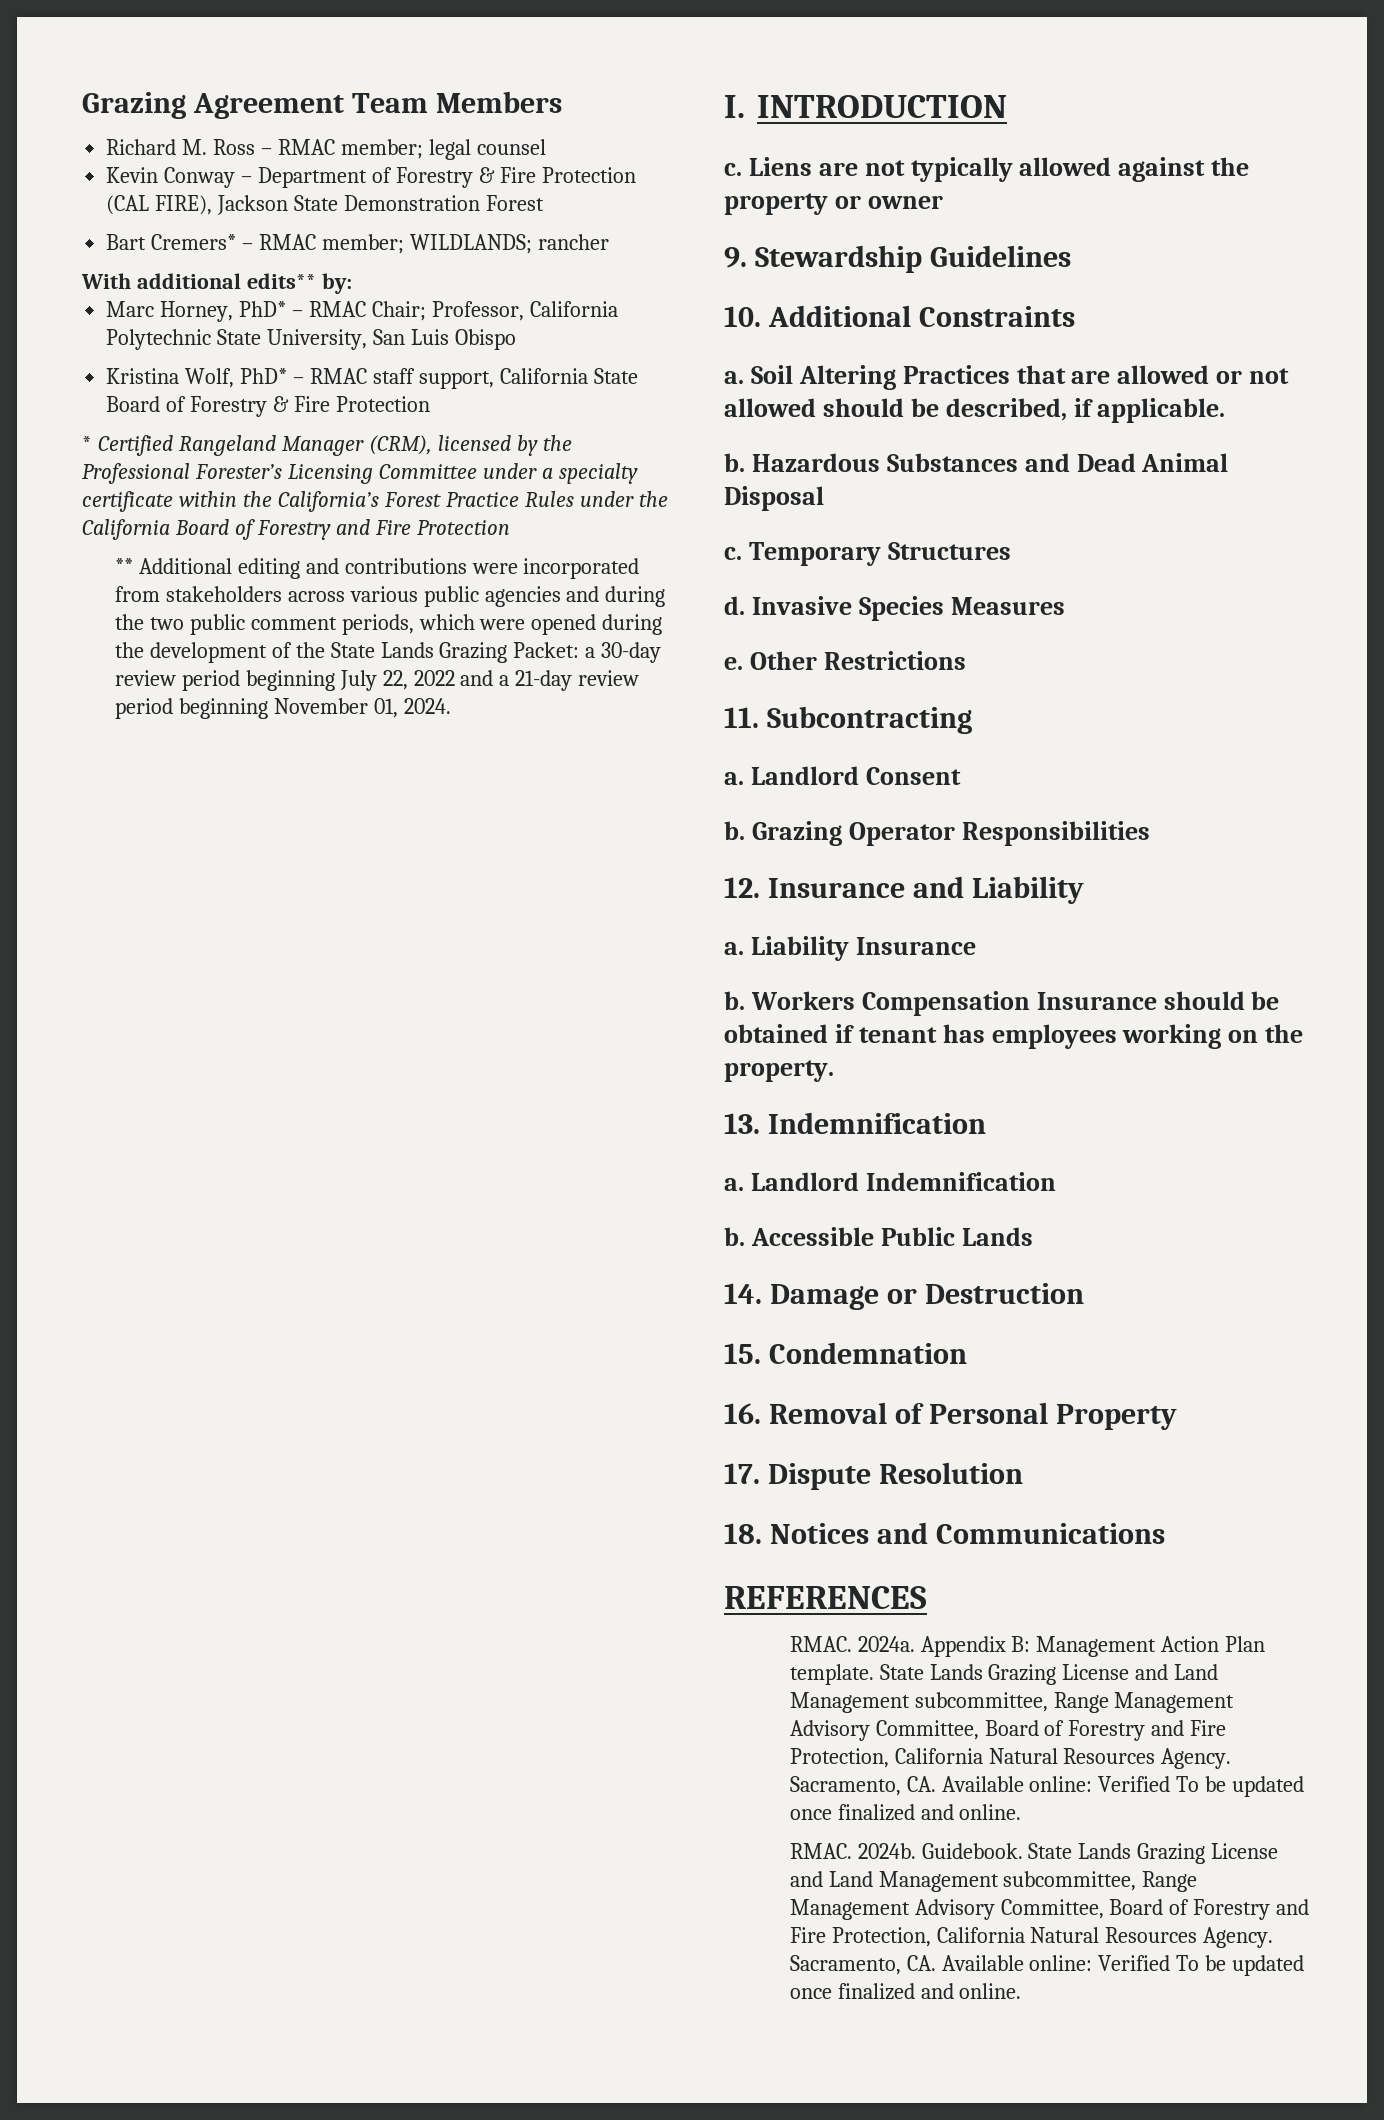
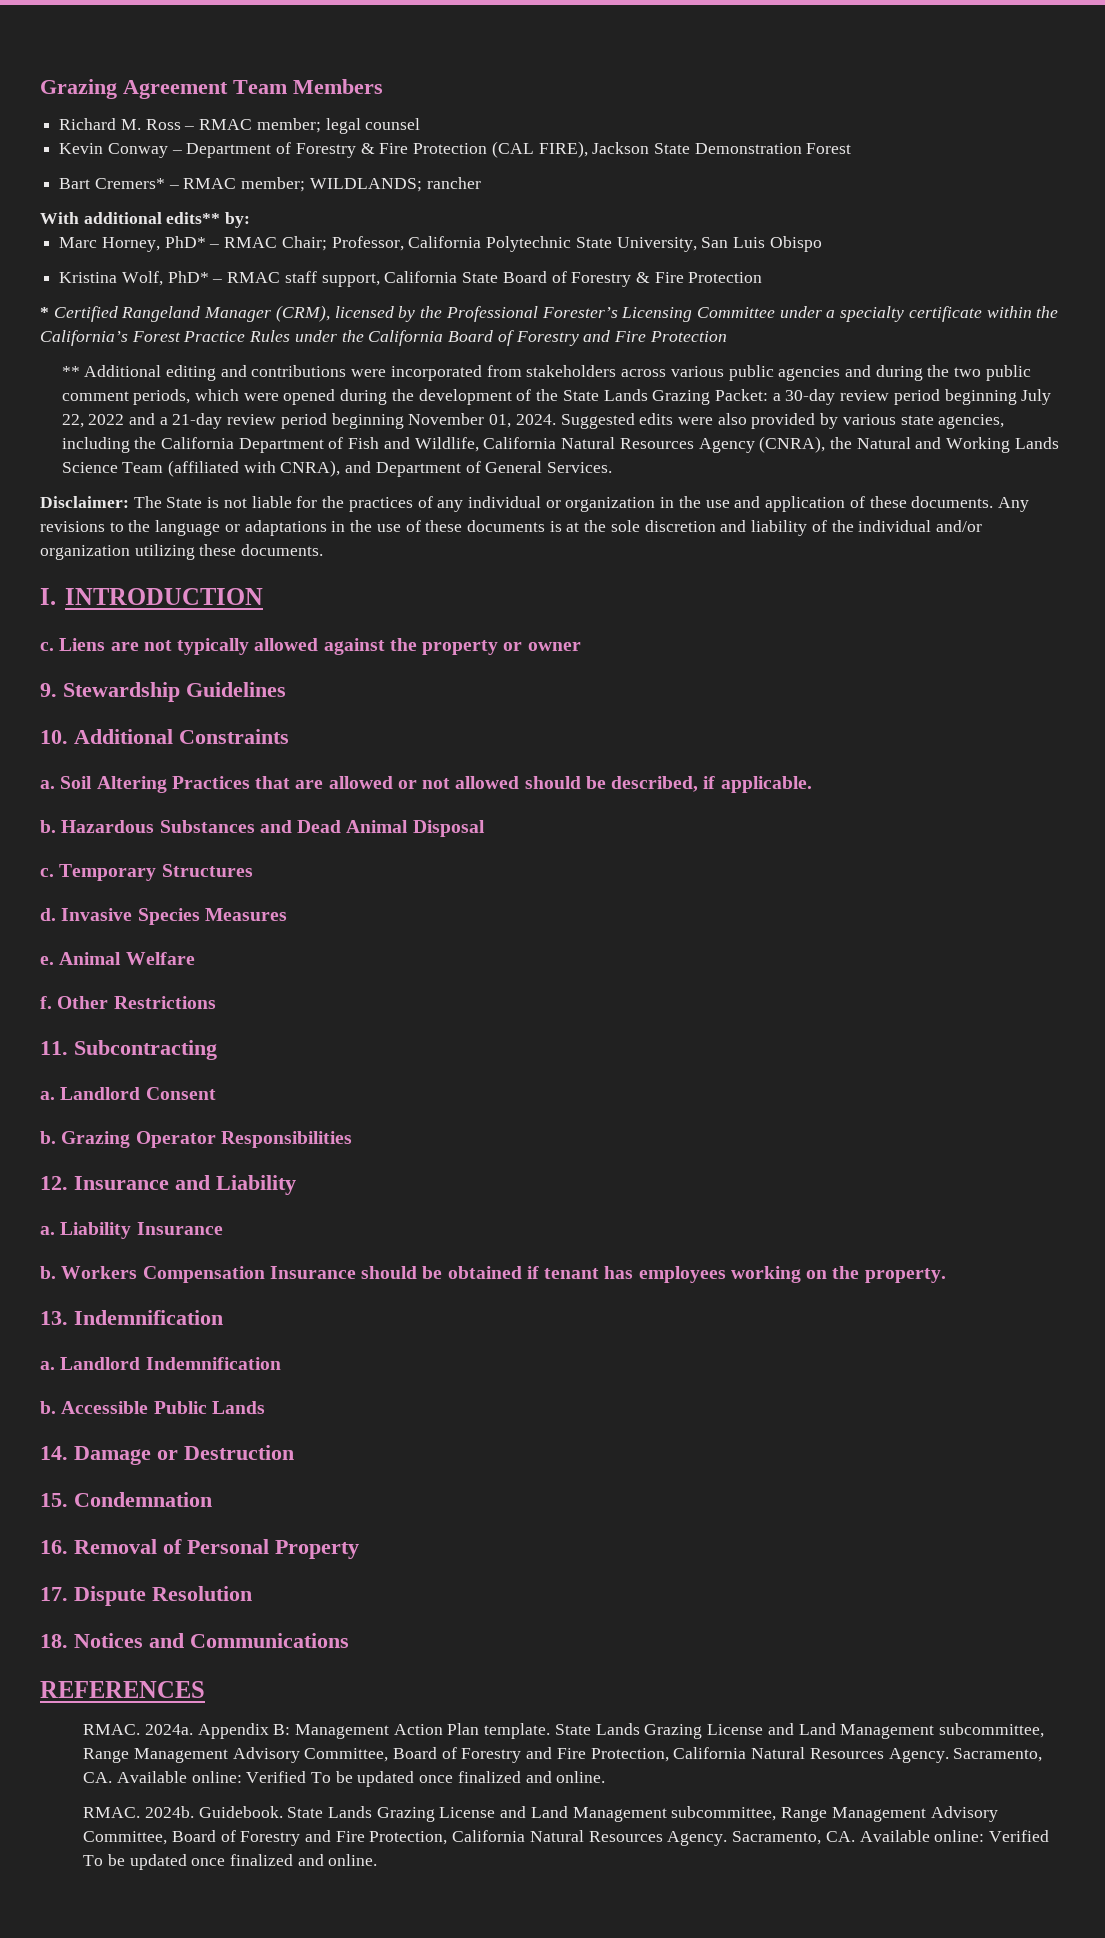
(451, 706) none -> [560,413,1005,429] [61,436,1059,453] [61,460,613,477] [40,496,1029,512] [40,520,982,536] [40,544,324,560] Suggested edits were also provided by various state agencies, including the California Department of Fish and Wildlife, California Natural Resources Agency (CNRA), the Natural and Working Lands Science Team (affiliated with CNRA), and Department of General Services. // Disclaimer: The State is not liable for the practices of any individual or organization in the use and application of these documents. Any revisions to the language or adaptations in the use of these documents is at the sole discretion and liability of the individual and/or organization utilizing these documents.
(743, 663) none -> [59,952,195,965] [40,996,52,1009] Animal Welfare // f.

